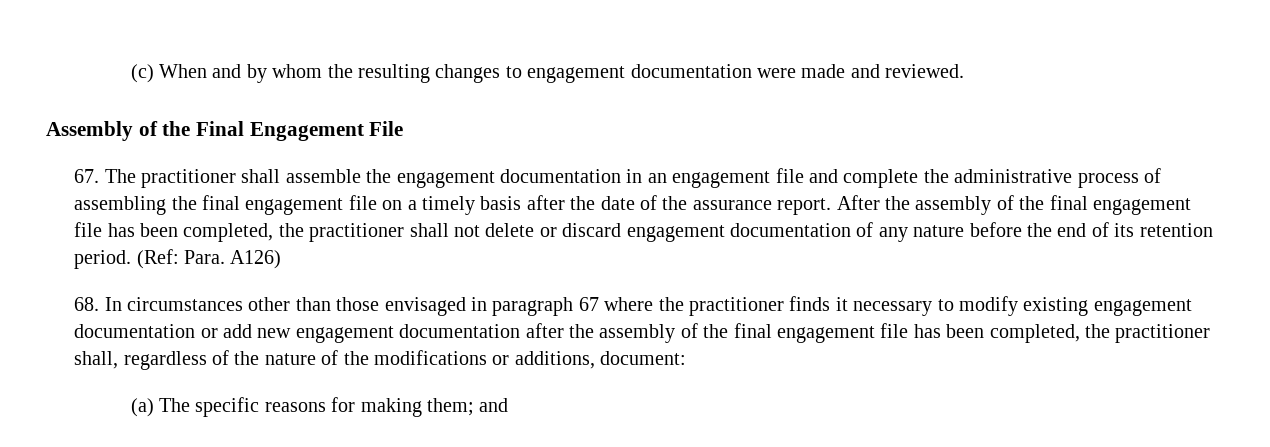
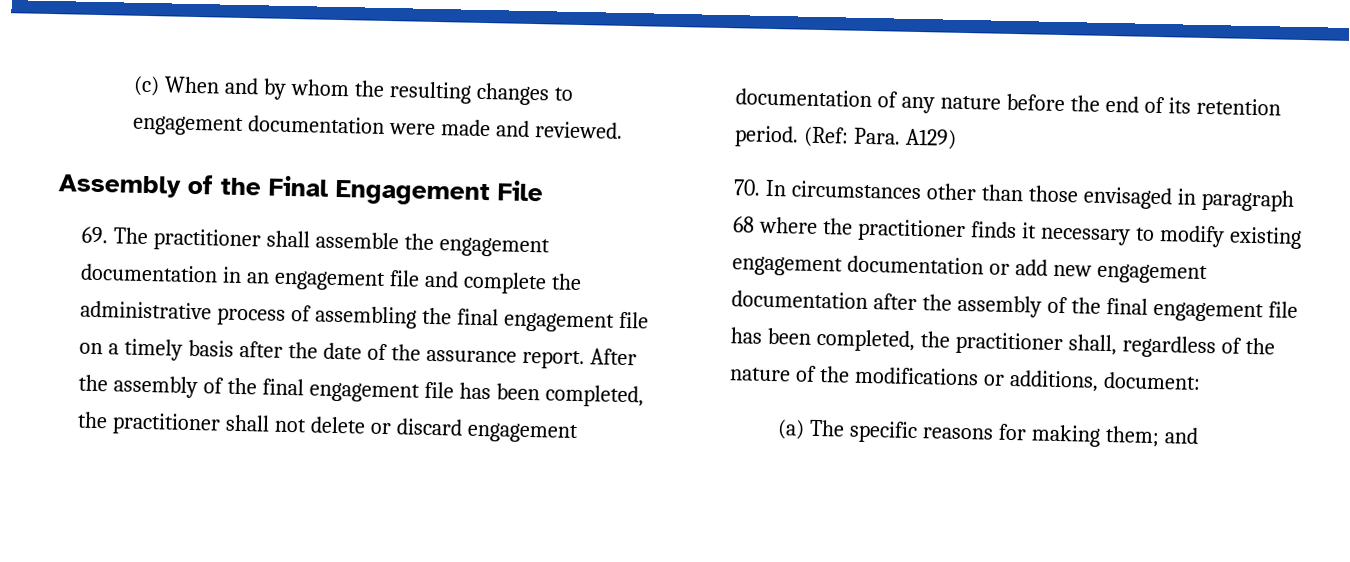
[74,169,100,183] 67. -> [81,226,109,244] 69.
[230,250,282,269] [74,297,100,311] A126) // 68. -> [905,128,958,150] [733,179,762,196] A129) // 70.
[578,297,599,311] 67 -> [733,216,756,233] 68

